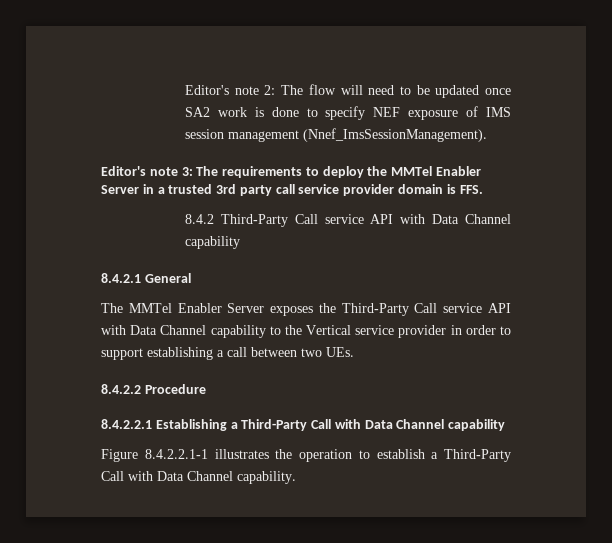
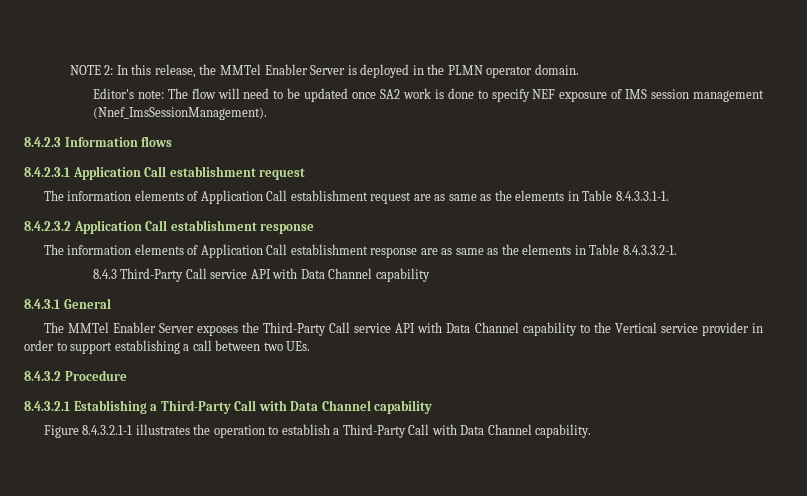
[184,85,276,95] Editor's note 2: -> [69,64,579,78] [92,88,164,99] NOTE 2: In this release, the MMTel Enabler Server is deployed in the PLMN operator domain. // Editor's note:
[101,166,482,178] [101,184,483,196] [184,214,214,224] Editor's note 3: The requirements to deploy the MMTel Enabler Server in a trusted 3rd party call service provider domain is FFS. // 8.4.2 -> [24,136,173,147] [24,166,306,180] [43,190,669,204] [24,220,315,234] [43,244,677,258] [92,269,117,279] 8.4.2.3 Information flows // 8.4.2.3.1 Application Call establishment request // The information elements of Application Call establishment request are as same as the elements in Table 8.4.3.3.1-1. // 8.4.2.3.2 Application Call establishment response // The information elements of Application Call establishment response are as same as the elements in Table 8.4.3.3.2-1. // 8.4.3
[101,273,141,283] 8.4.2.1 -> [24,299,60,309] 8.4.3.1
[101,384,141,394] 8.4.2.2 -> [24,371,61,381] 8.4.3.2
[101,419,152,429] 8.4.2.2.1 -> [24,401,70,411] 8.4.3.2.1
[144,449,208,459] 8.4.2.2.1-1 -> [82,425,133,435] 8.4.3.2.1-1

